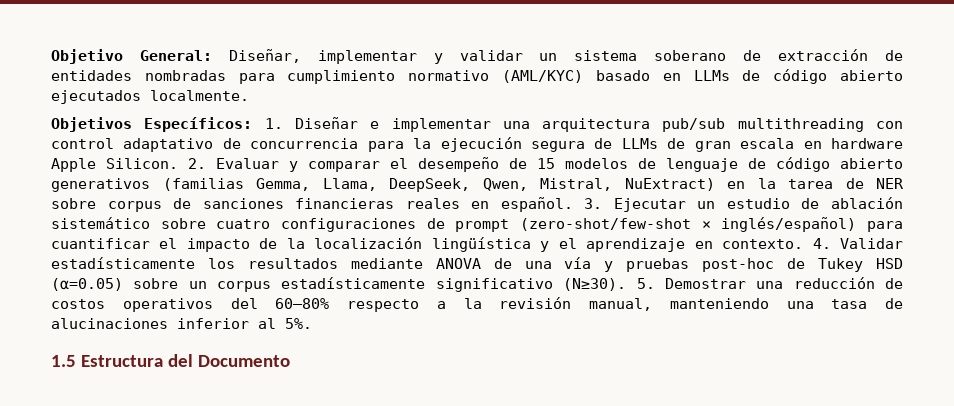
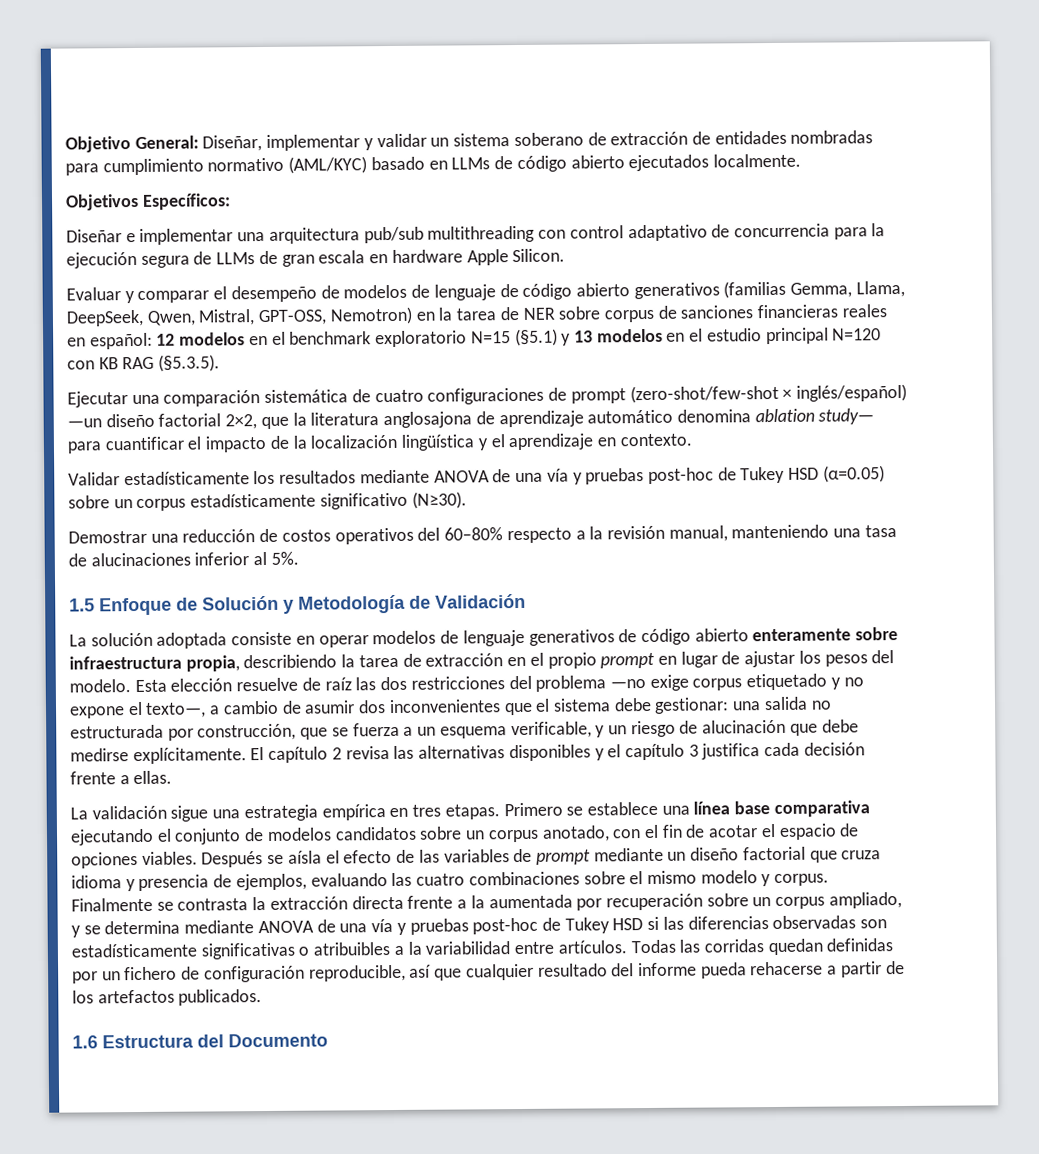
[264,118,283,129] 1. -> (231, 201) //
[188,158,206,169] 2. -> (566, 255) //
[537,158,555,169] 15 -> (340, 292) none
[624,178,715,191] NuExtract) -> [258,306,413,326] GPT-OSS, Nemotron)
[500,197,904,212] [51,217,206,229] español. 3. Ejecutar un estudio de ablación sistemático sobre -> [89,327,882,350] [67,354,221,372] [67,389,371,408] español: 12 modelos en el benchmark exploratorio N=15 (§5.1) y 13 modelos en el estudio principal N=120 con KB RAG (§5.3.5). // Ejecutar una comparación sistemática de
(857, 224) none -> [67,408,875,430] —un diseño factorial 2×2, que la literatura anglosajona de aprendizaje automático denomina ablation study—
[812,238,831,249] 4. -> (692, 440) //
[636,278,655,289] 5. -> (467, 500) //
(76, 361) none -> [99,593,526,616] [69,627,899,649] [69,650,895,672] [69,673,864,693] [70,696,832,719] [70,719,859,741] [70,742,865,765] [70,770,173,785] [70,800,870,822] [70,823,860,846] [71,846,882,869] [71,870,830,892] [71,892,902,912] [71,915,888,938] [71,938,894,960] [72,960,905,984] [72,989,263,1006] [72,1035,98,1049] Enfoque de Solución y Metodología de Validación // La solución adoptada consiste en operar modelos de lenguaje generativos de código abierto enteramente sobre infraestructura propia, describiendo la tarea de extracción en el propio prompt en lugar de ajustar los pesos del modelo. Esta elección resuelve de raíz las dos restricciones del problema —no exige corpus etiquetado y no expone el texto—, a cambio de asumir dos inconvenientes que el sistema debe gestionar: una salida no estructurada por construcción, que se fuerza a un esquema verificable, y un riesgo de alucinación que debe medirse explícitamente. El capítulo 2 revisa las alternativas disponibles y el capítulo 3 justifica cada decisión frente a ellas. // La validación sigue una estrategia empírica en tres etapas. Primero se establece una línea base comparativa ejecutando el conjunto de modelos candidatos sobre un corpus anotado, con el fin de acotar el espacio de opciones viables. Después se aísla el efecto de las variables de prompt mediante un diseño factorial que cruza idioma y presencia de ejemplos, evaluando las cuatro combinaciones sobre el mismo modelo y corpus. Finalmente se contrasta la extracción directa frente a la aumentada por recuperación sobre un corpus ampliado, y se determina mediante ANOVA de una vía y pruebas post-hoc de Tukey HSD si las diferencias observadas son estadísticamente significativas o atribuibles a la variabilidad entre artículos. Todas las corridas quedan definidas por un fichero de configuración reproducible, así que cualquier resultado del informe pueda rehacerse a partir de los artefactos publicados. // 1.6

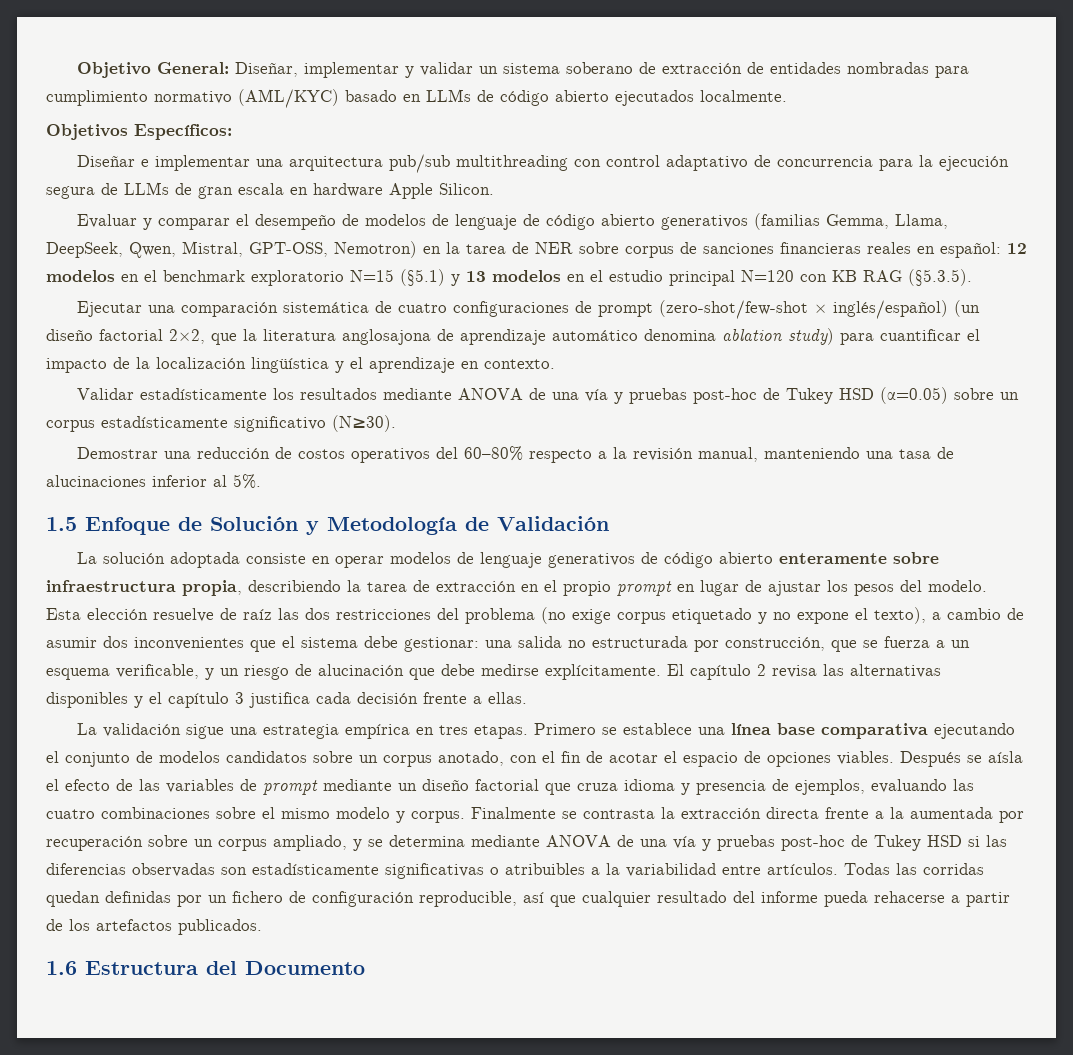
[67,418,102,428] —un -> [954,300,981,317] (un
[818,408,875,425] study— -> [788,328,834,345] study)
[609,679,646,689] —no -> [541,607,566,624] (no
[145,702,207,718] texto—, -> [874,607,926,624] texto),

